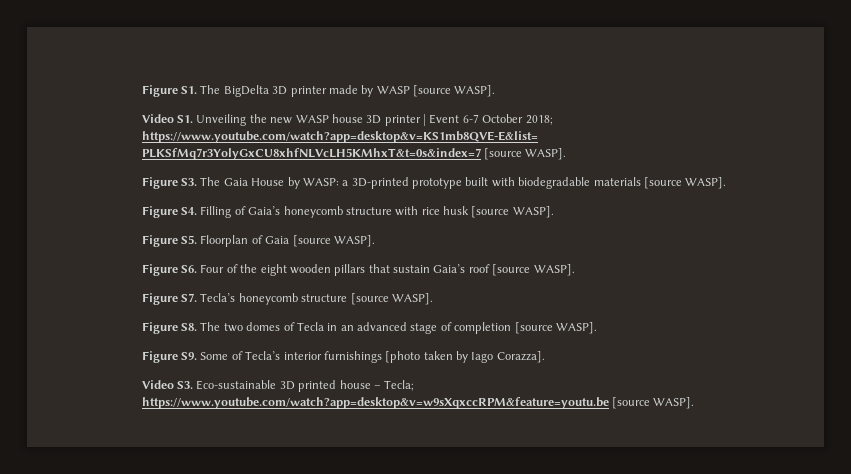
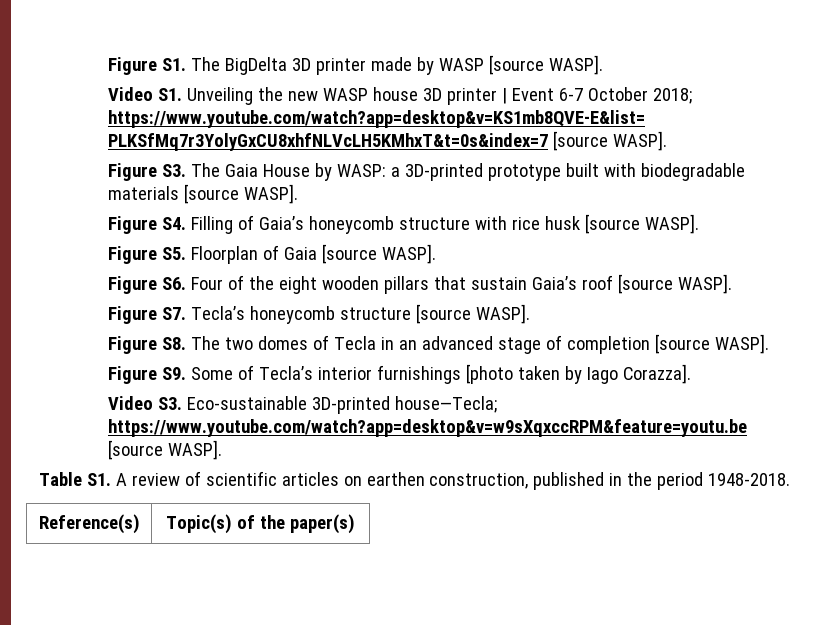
[279,380,415,392] [141,397,695,409] 3D printed house – Tecla; https://www.youtube.com/watch?app=desktop&v=w9sXqxccRPM&feature=youtu.be [source WASP]. -> [311,396,497,414] [107,419,747,437] [107,440,222,460] [38,471,791,490] [38,514,140,534] [166,514,355,534] 3D-printed house—Tecla; https://www.youtube.com/watch?app=desktop&v=w9sXqxccRPM&feature=youtu.be [source WASP]. // Table S1. A review of scientific articles on earthen construction, published in the period 1948-2018. // Reference(s) | Topic(s) of the paper(s)

